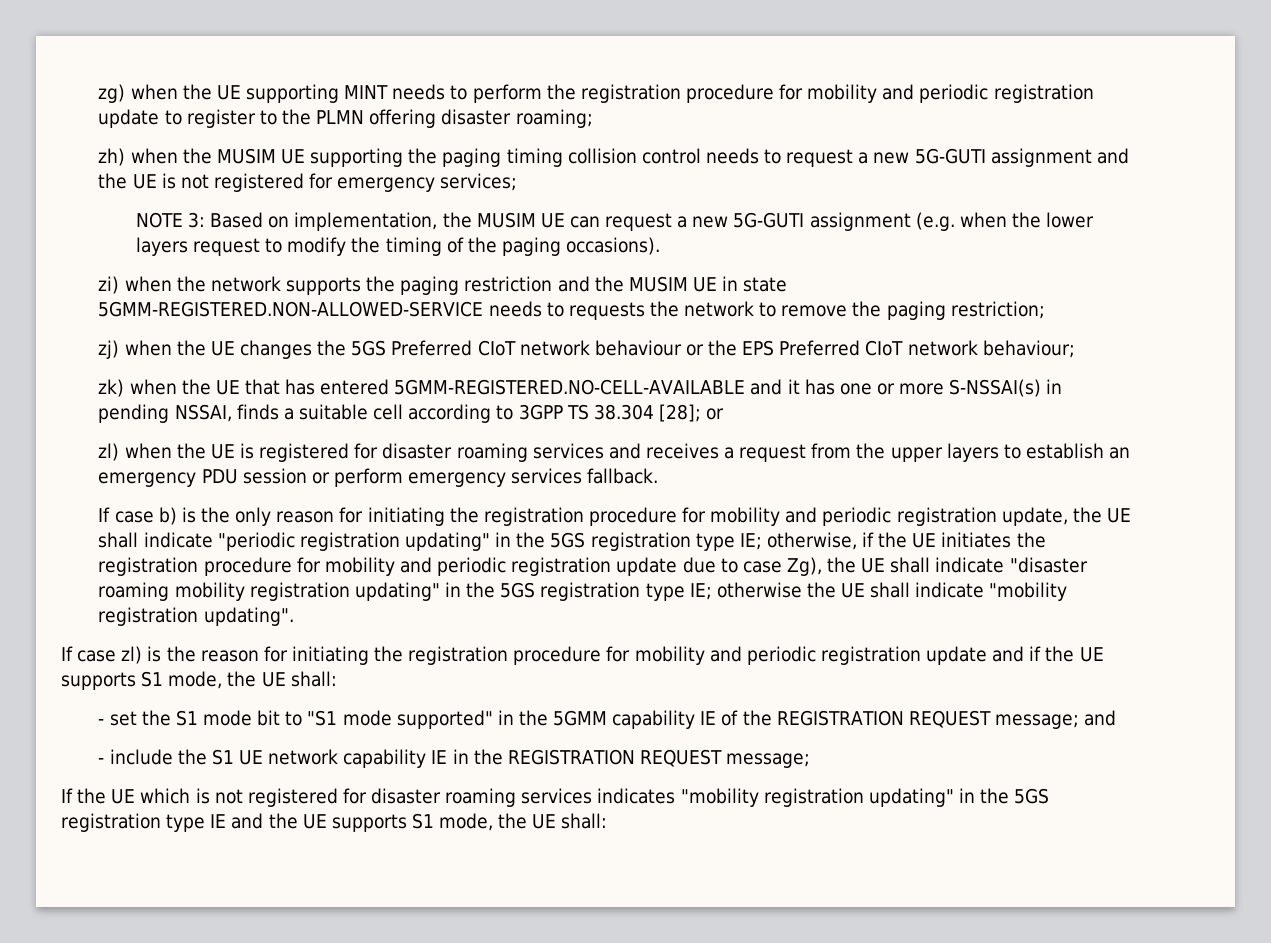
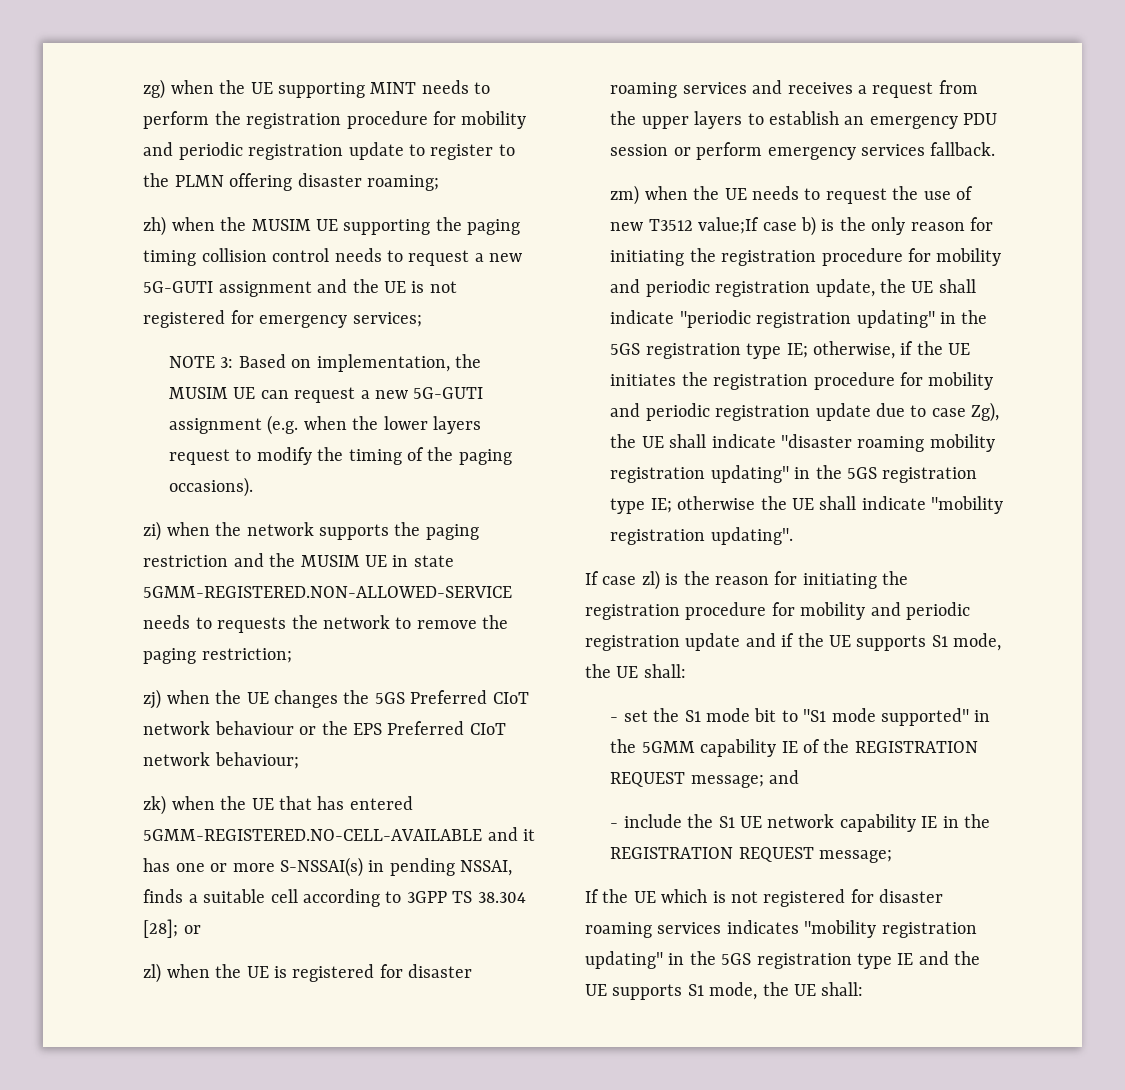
[98,507,111,522] If -> [610,185,974,205] [610,217,760,234] zm) when the UE needs to request the use of new T3512 value;If

